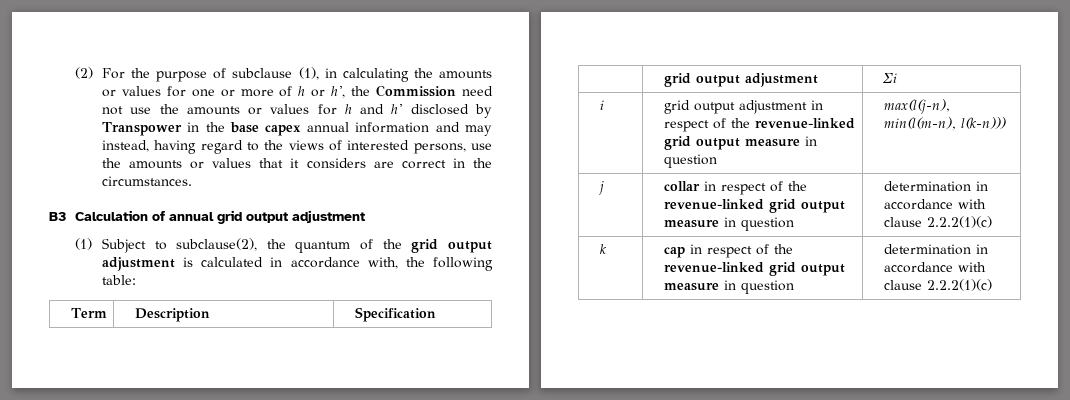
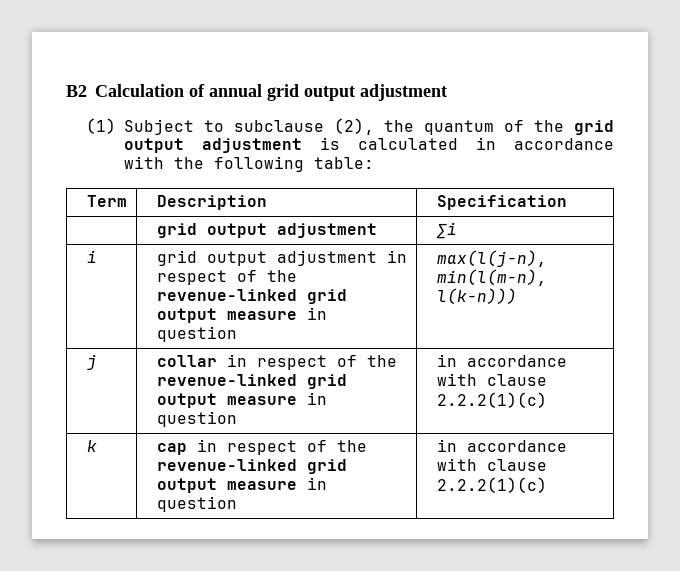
[75,67,492,82] [101,85,494,98] [101,104,492,118] [101,122,492,136] [101,140,492,154] [101,158,492,169] [101,176,192,186] [49,212,66,221] (2) For the purpose of subclause (1), in calculating the amounts or values for one or more of h or h', the Commission need not use the amounts or values for h and h' disclosed by Transpower in the base capex annual information and may instead, having regard to the views of interested persons, use the amounts or values that it considers are correct in the circumstances. // B3 -> [66,85,87,97] B2
[176,238,258,251] subclause(2), -> [233,118,374,135] subclause (2),
[367,257,398,269] with, -> [123,156,164,169] with
[883,181,971,192] determination -> (237, 419) none
[883,244,971,255] determination -> (237, 504) none

